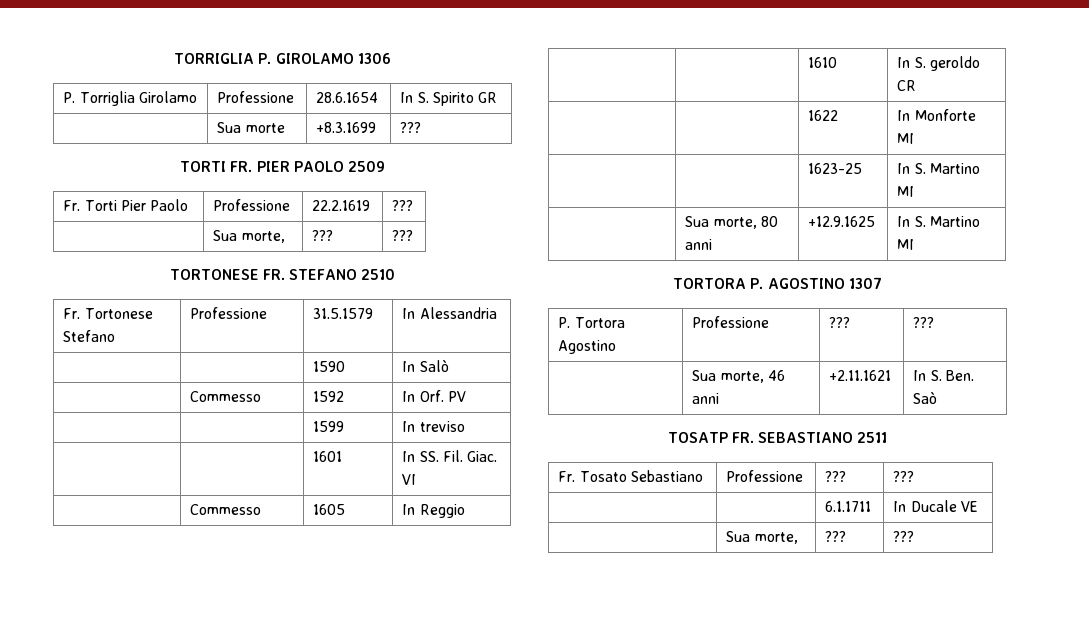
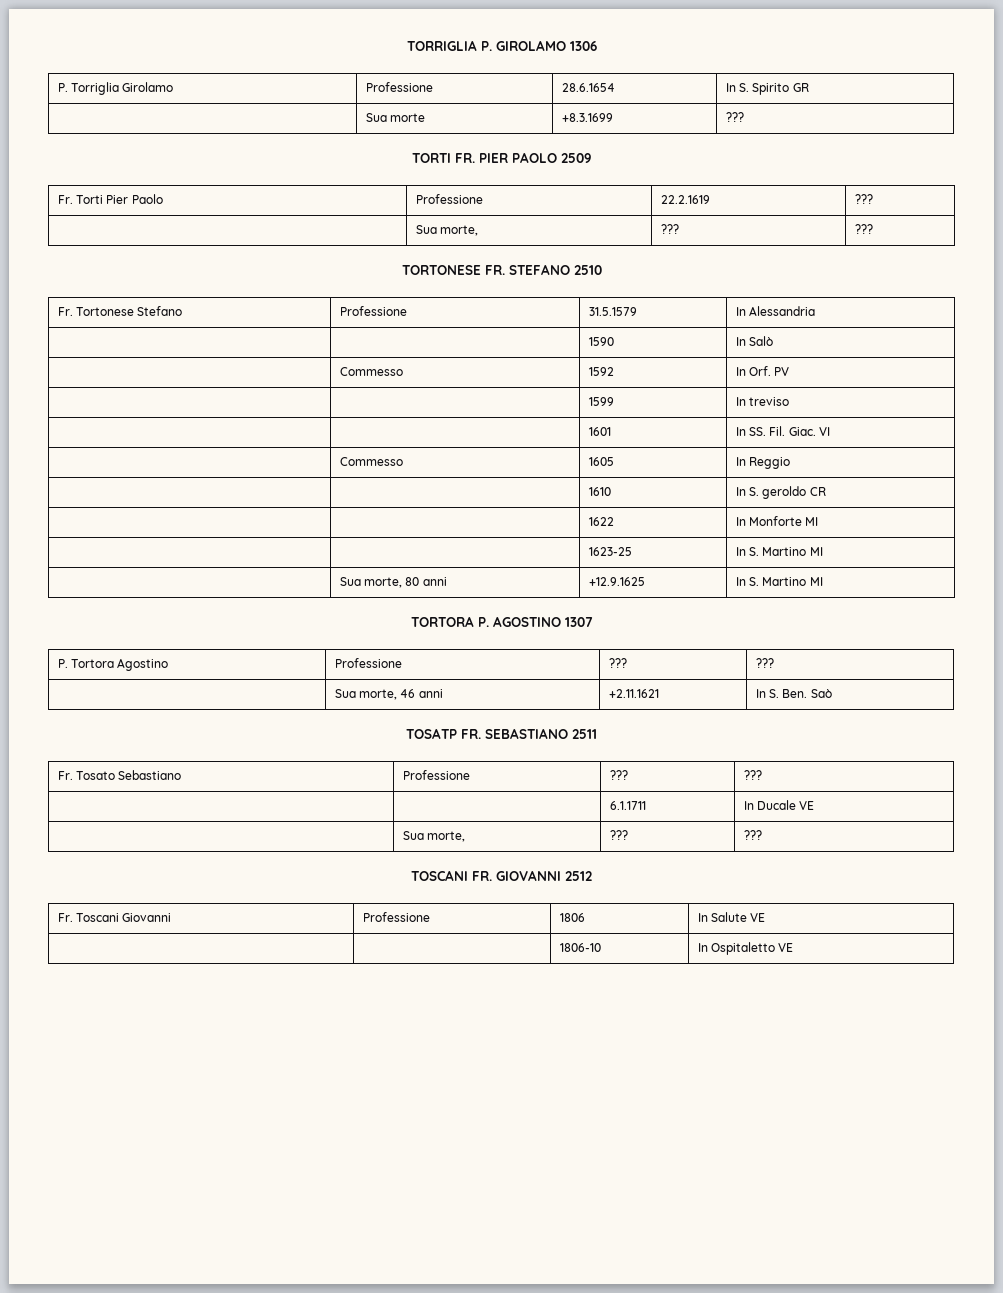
(915, 536) none -> [411,870,592,881] [57,913,172,922] [362,912,430,922] [559,913,585,922] [697,912,766,922] [559,943,601,952] [697,942,794,955] // TOSCANI FR. GIOVANNI 2512 // Fr. Toscani Giovanni | Professione | 1806 | In Salute VE // | | 1806-10 | In Ospitaletto VE

